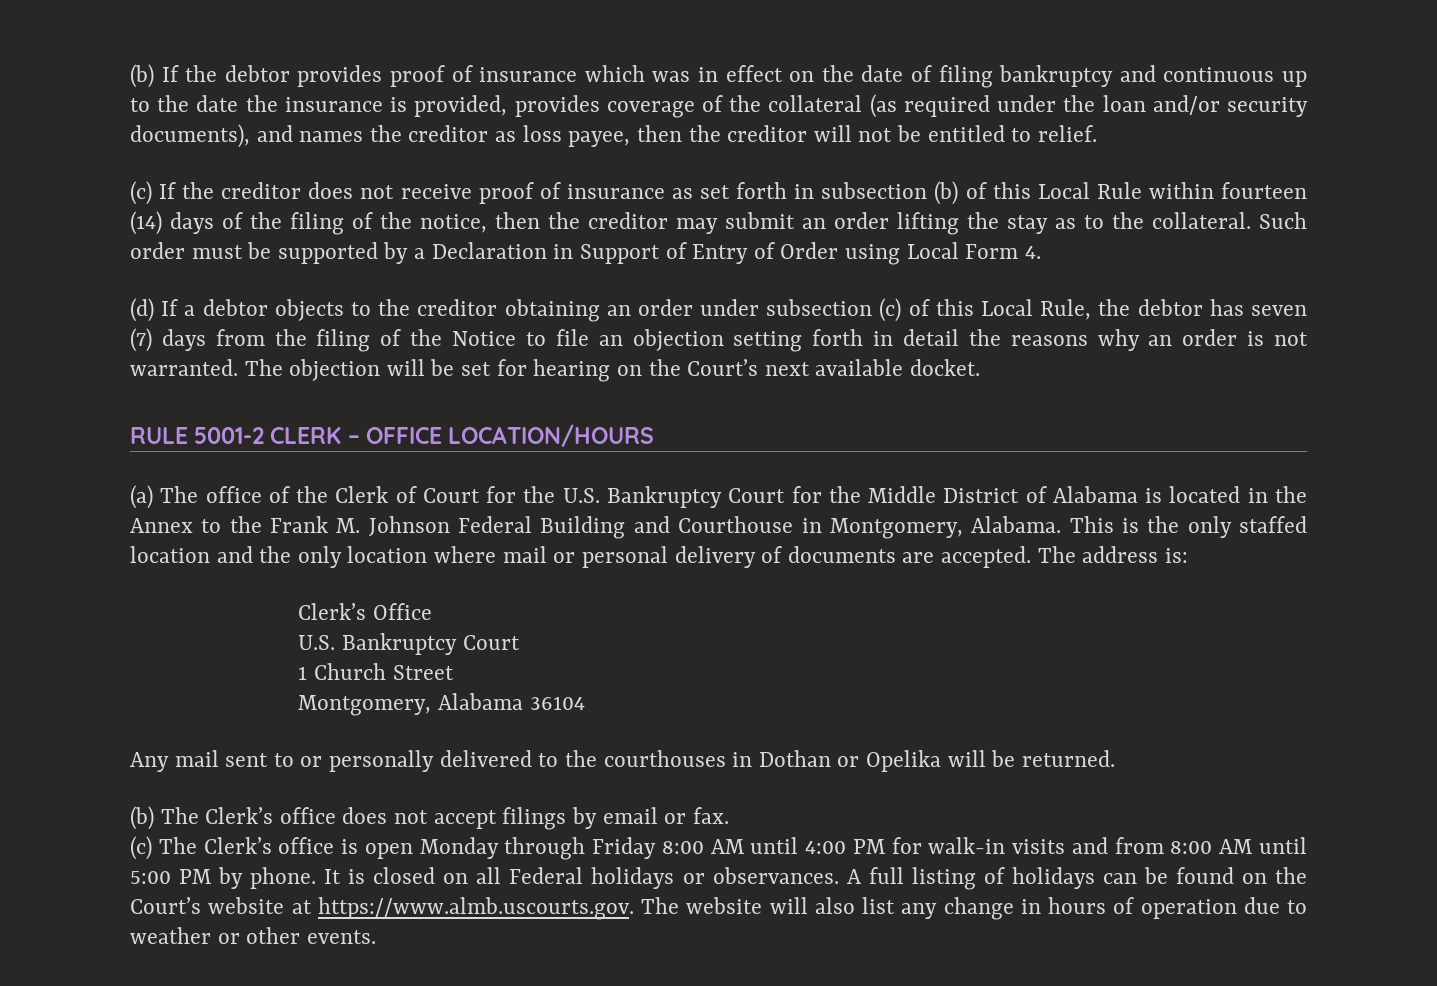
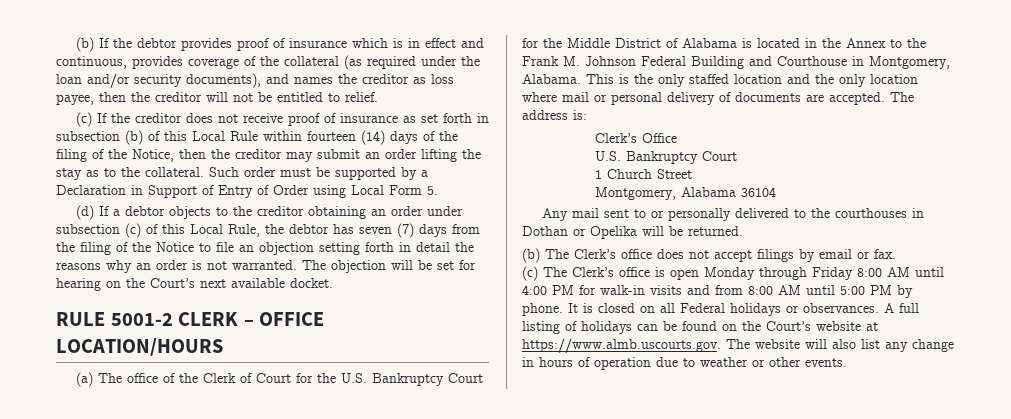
[652,71,691,82] was -> [392,38,403,48] is
[789,65,1307,88] [130,95,508,117] on the date of filing bankruptcy and continuous up to the date the insurance is provided, -> [460,38,484,48] [56,56,127,69] and continuous,
[420,214,487,233] notice, -> [132,149,174,162] Notice,
[1024,246,1041,259] 4. -> [427,186,438,195] 5.

